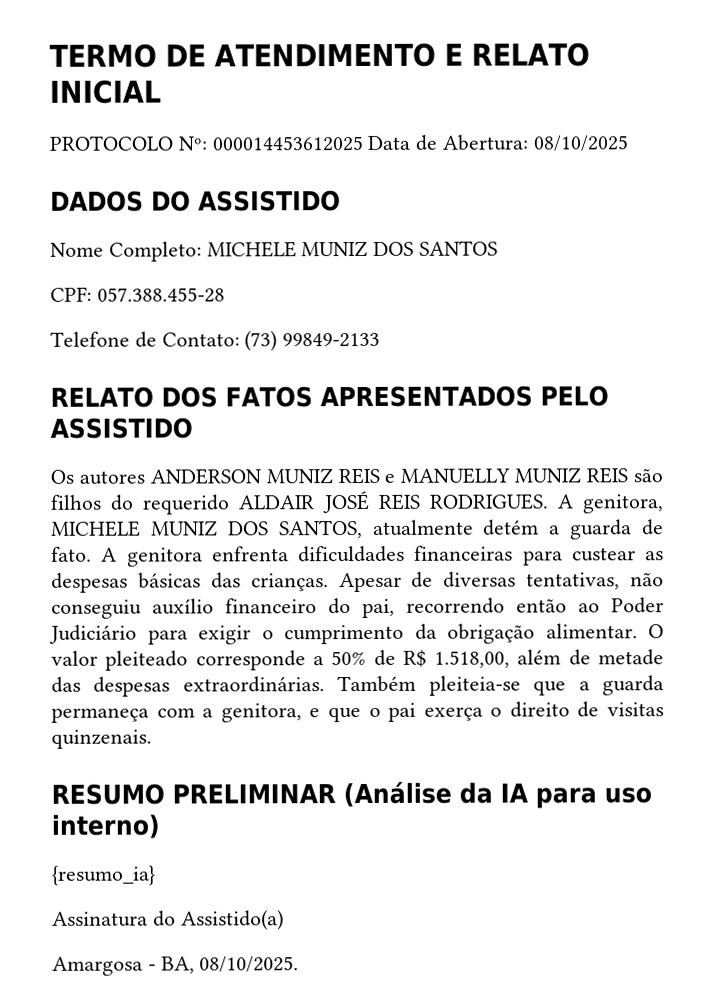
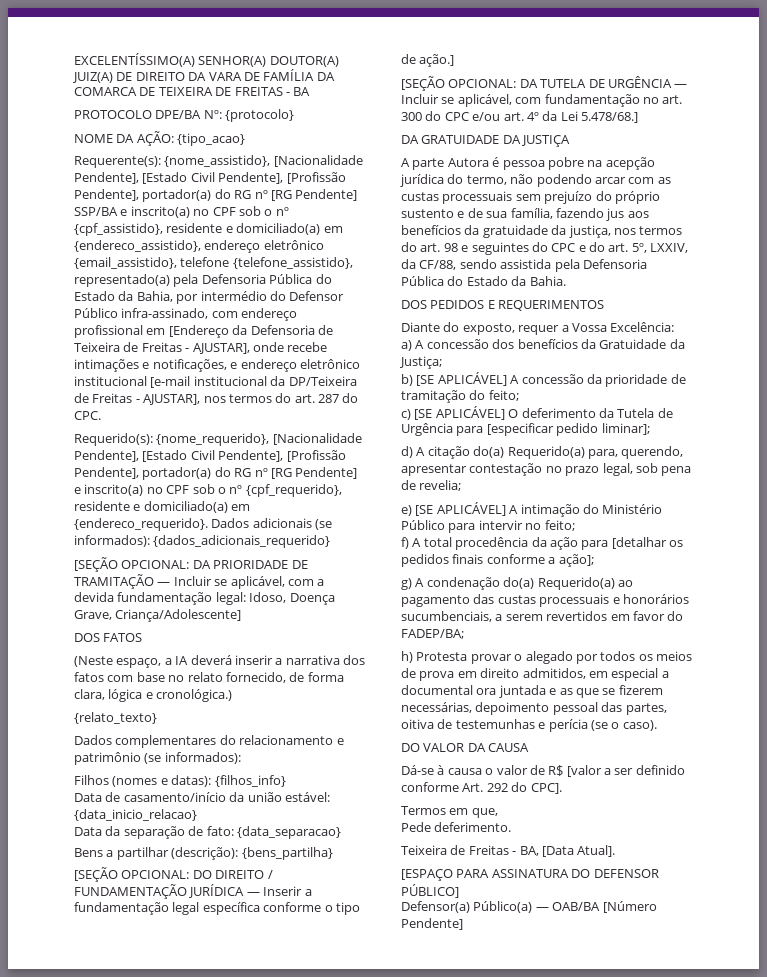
[49,42,590,68] [49,79,161,104] [49,134,629,152] [50,190,341,212] [50,240,499,262] [50,286,225,303] [50,330,381,352] [50,385,609,408] [50,417,193,439] [50,467,664,485] [50,490,664,515] [51,519,664,540] [51,545,664,567] [51,571,664,593] [51,597,664,619] [49,623,664,645] [51,649,664,671] [51,675,665,697] [51,701,664,723] [51,729,152,749] [51,781,652,809] [51,814,160,839] [52,865,156,886] [52,909,284,931] [52,956,300,976] TERMO DE ATENDIMENTO E RELATO INICIAL // PROTOCOLO Nº: 000014453612025 Data de Abertura: 08/10/2025 // DADOS DO ASSISTIDO // Nome Completo: MICHELE MUNIZ DOS SANTOS // CPF: 057.388.455-28 // Telefone de Contato: (73) 99849-2133 // RELATO DOS FATOS APRESENTADOS PELO ASSISTIDO // Os autores ANDERSON MUNIZ REIS e MANUELLY MUNIZ REIS são filhos do requerido ALDAIR JOSÉ REIS RODRIGUES. A genitora, MICHELE MUNIZ DOS SANTOS, atualmente detém a guarda de fato. A genitora enfrenta dificuldades financeiras para custear as despesas básicas das crianças. Apesar de diversas tentativas, não conseguiu auxílio financeiro do pai, recorrendo então ao Poder Judiciário para exigir o cumprimento da obrigação alimentar. O valor pleiteado corresponde a 50% de R$ 1.518,00, além de metade das despesas extraordinárias. Também pleiteia-se que a guarda permaneça com a genitora, e que o pai exerça o direito de visitas quinzenais. // RESUMO PRELIMINAR (Análise da IA para uso interno) // {resumo_ia} // Assinatura do Assistido(a) // Amargosa - BA, 08/10/2025. -> [74,53,339,67] [72,69,335,83] [74,87,311,96] [74,109,295,122] [74,131,246,146] [74,155,363,168] [74,172,346,184] [74,189,358,202] [74,206,289,218] [74,223,343,236] [74,240,324,253] [74,257,353,269] [74,274,332,287] [74,291,345,304] [74,308,298,321] [74,325,333,338] [74,342,328,354] [74,359,360,372] [74,376,357,388] [74,393,359,405] [74,411,101,420] [74,433,362,446] [74,450,346,462] [74,467,358,480] [74,484,342,497] [74,501,251,513] [74,518,333,531] [74,535,331,548] [74,557,308,572] [74,574,325,589] [74,592,335,605] [74,609,242,622] [74,633,143,642] [74,655,365,668] [74,672,344,683] [74,689,233,702] [74,712,157,724] [74,735,344,748] [74,752,241,765] [74,775,286,787] [74,792,330,802] [74,809,197,821] [74,826,341,839] [74,847,333,860] [74,867,273,882] [74,884,312,899] [74,902,360,915] [401,54,455,67] [401,76,688,91] [401,94,683,107] [401,111,638,123] [401,135,571,147] [401,157,655,170] [400,174,671,187] [401,191,660,204] [401,208,649,221] [401,225,683,238] [401,242,689,255] [401,259,647,272] [401,276,566,286] [401,300,605,311] [401,322,675,335] [401,339,685,351] [399,356,442,369] [401,372,686,387] [401,390,519,403] [401,406,673,420] [401,423,650,436] [401,446,684,459] [401,463,692,476] [401,480,462,491] [401,502,663,517] [401,520,575,533] [401,537,683,550] [401,554,594,567] [401,577,633,590] [401,594,689,607] [401,611,684,622] [401,629,464,639] [401,651,692,664] [401,668,669,681] [401,685,663,698] [401,702,667,715] [401,719,657,732] [401,743,530,752] [401,765,685,777] [401,782,562,794] [401,806,498,818] [401,822,512,832] [401,845,616,857] [401,869,659,881] [401,884,459,898] [401,901,657,913] [401,918,463,930] EXCELENTÍSSIMO(A) SENHOR(A) DOUTOR(A) JUIZ(A) DE DIREITO DA VARA DE FAMÍLIA DA COMARCA DE TEIXEIRA DE FREITAS - BA // PROTOCOLO DPE/BA Nº: {protocolo} // NOME DA AÇÃO: {tipo_acao} // Requerente(s): {nome_assistido}, [Nacionalidade Pendente], [Estado Civil Pendente], [Profissão Pendente], portador(a) do RG nº [RG Pendente] SSP/BA e inscrito(a) no CPF sob o nº {cpf_assistido}, residente e domiciliado(a) em {endereco_assistido}, endereço eletrônico {email_assistido}, telefone {telefone_assistido}, representado(a) pela Defensoria Pública do Estado da Bahia, por intermédio do Defensor Público infra-assinado, com endereço profissional em [Endereço da Defensoria de Teixeira de Freitas - AJUSTAR], onde recebe intimações e notificações, e endereço eletrônico institucional [e-mail institucional da DP/Teixeira de Freitas - AJUSTAR], nos termos do art. 287 do CPC. // Requerido(s): {nome_requerido}, [Nacionalidade Pendente], [Estado Civil Pendente], [Profissão Pendente], portador(a) do RG nº [RG Pendente] e inscrito(a) no CPF sob o nº {cpf_requerido}, residente e domiciliado(a) em {endereco_requerido}. Dados adicionais (se informados): {dados_adicionais_requerido} // [SEÇÃO OPCIONAL: DA PRIORIDADE DE TRAMITAÇÃO — Incluir se aplicável, com a devida fundamentação legal: Idoso, Doença Grave, Criança/Adolescente] // DOS FATOS // (Neste espaço, a IA deverá inserir a narrativa dos fatos com base no relato fornecido, de forma clara, lógica e cronológica.) // {relato_texto} // Dados complementares do relacionamento e patrimônio (se informados): // Filhos (nomes e datas): {filhos_info} // Data de casamento/início da união estável: {data_inicio_relacao} // Data da separação de fato: {data_separacao} // Bens a partilhar (descrição): {bens_partilha} // [SEÇÃO OPCIONAL: DO DIREITO / FUNDAMENTAÇÃO JURÍDICA — Inserir a fundamentação legal específica conforme o tipo de ação.] // [SEÇÃO OPCIONAL: DA TUTELA DE URGÊNCIA — Incluir se aplicável, com fundamentação no art. 300 do CPC e/ou art. 4º da Lei 5.478/68.] // DA GRATUIDADE DA JUSTIÇA // A parte Autora é pessoa pobre na acepção jurídica do termo, não podendo arcar com as custas processuais sem prejuízo do próprio sustento e de sua família, fazendo jus aos benefícios da gratuidade da justiça, nos termos do art. 98 e seguintes do CPC e do art. 5º, LXXIV, da CF/88, sendo assistida pela Defensoria Pública do Estado da Bahia. // DOS PEDIDOS E REQUERIMENTOS // Diante do exposto, requer a Vossa Excelência: // a) A concessão dos benefícios da Gratuidade da Justiça; // b) [SE APLICÁVEL] A concessão da prioridade de tramitação do feito; // c) [SE APLICÁVEL] O deferimento da Tutela de Urgência para [especificar pedido liminar]; // d) A citação do(a) Requerido(a) para, querendo, apresentar contestação no prazo legal, sob pena de revelia; // e) [SE APLICÁVEL] A intimação do Ministério Público para intervir no feito; // f) A total procedência da ação para [detalhar os pedidos finais conforme a ação]; // g) A condenação do(a) Requerido(a) ao pagamento das custas processuais e honorários sucumbenciais, a serem revertidos em favor do FADEP/BA; // h) Protesta provar o alegado por todos os meios de prova em direito admitidos, em especial a documental ora juntada e as que se fizerem necessárias, depoimento pessoal das partes, oitiva de testemunhas e perícia (se o caso). // DO VALOR DA CAUSA // Dá-se à causa o valor de R$ [valor a ser definido conforme Art. 292 do CPC]. // Termos em que, // Pede deferimento. // Teixeira de Freitas - BA, [Data Atual]. // [ESPAÇO PARA ASSINATURA DO DEFENSOR PÚBLICO] // Defensor(a) Público(a) — OAB/BA [Número Pendente]

